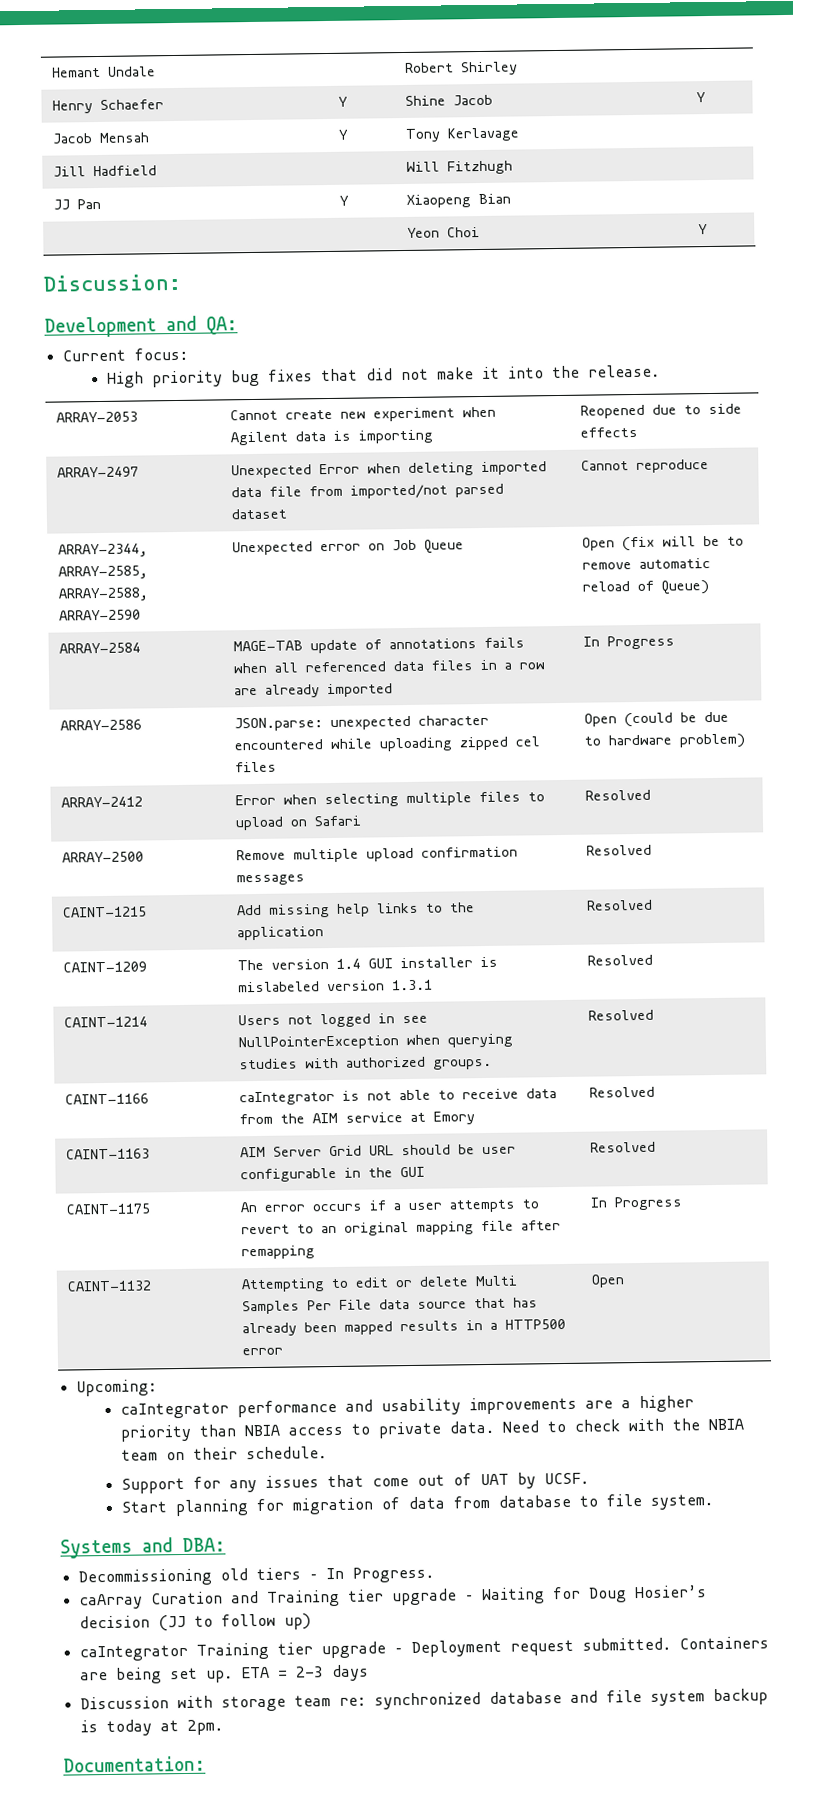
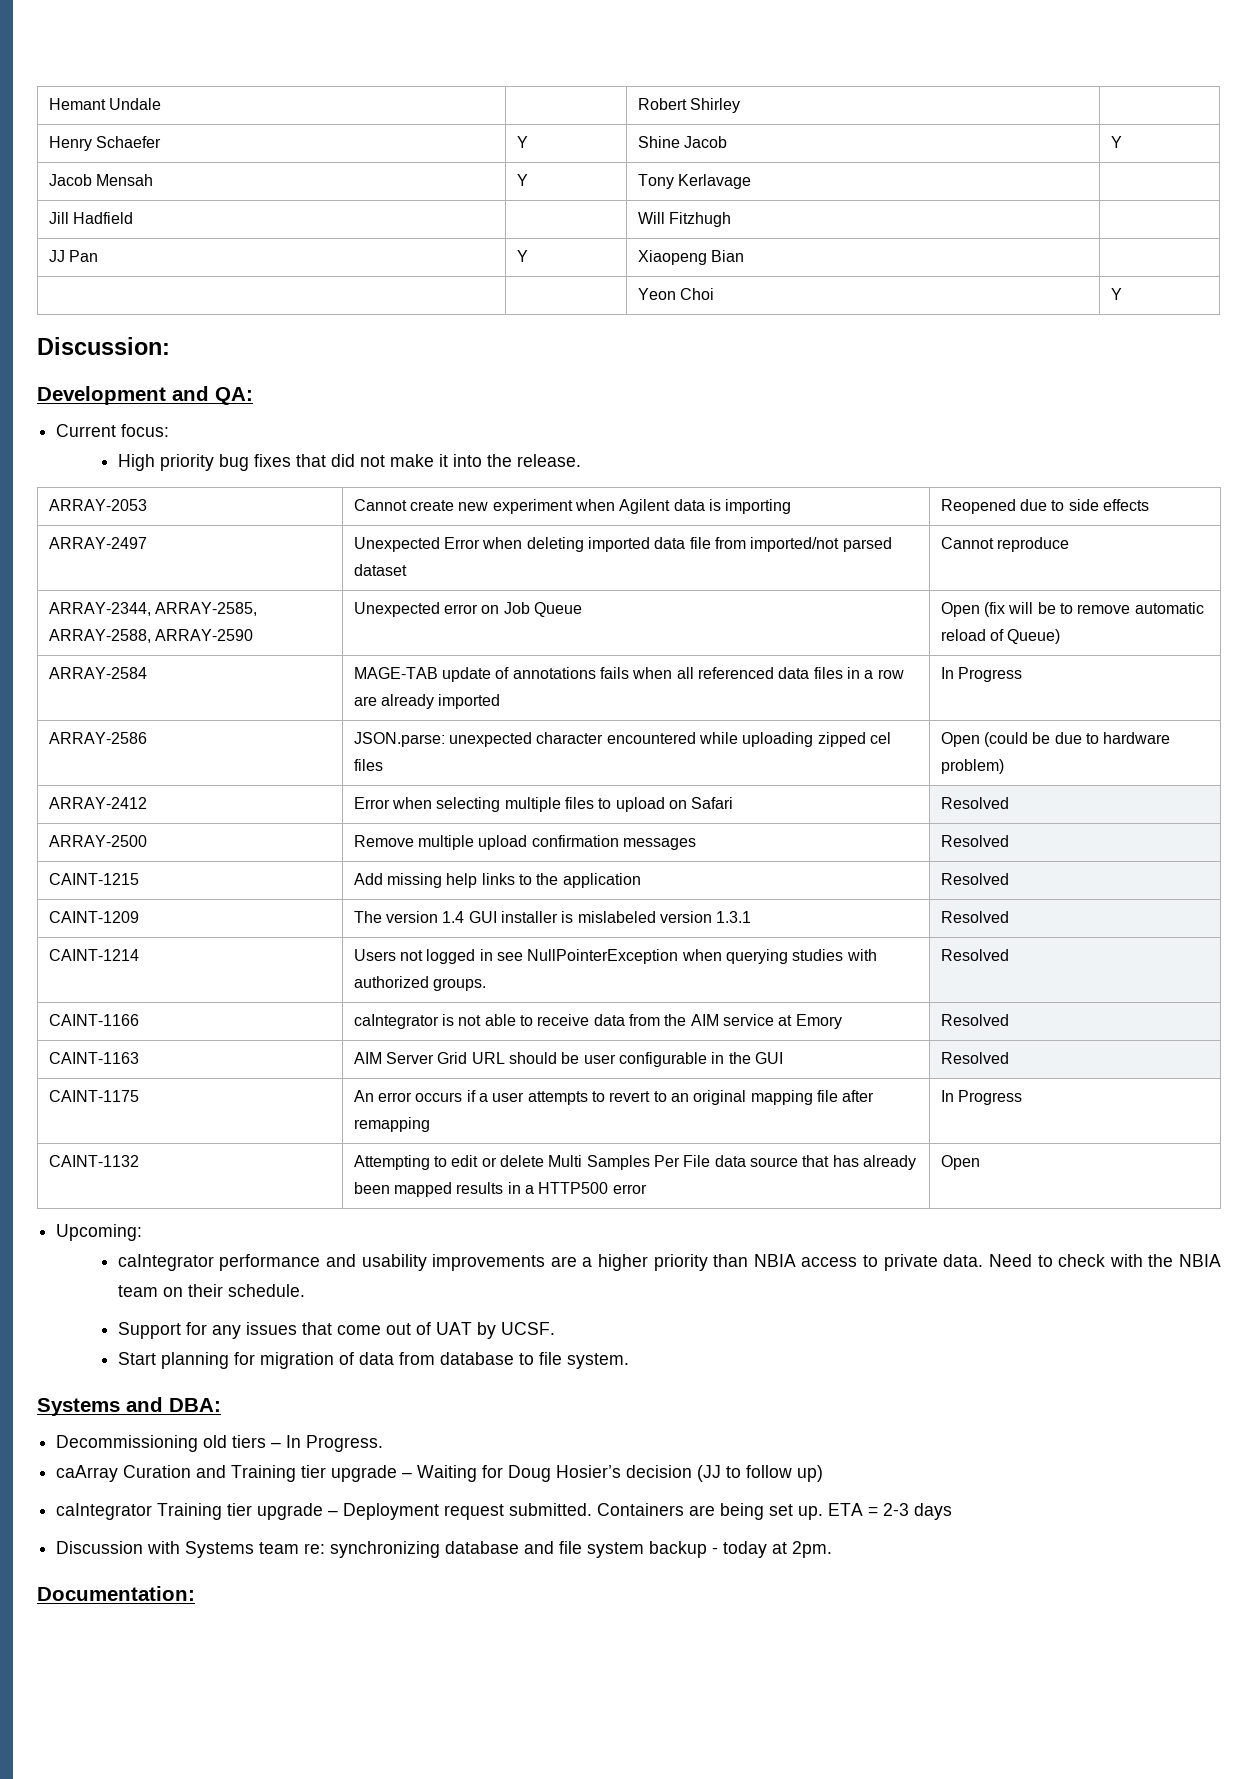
[220,1695,286,1712] storage -> [185,1541,255,1558] Systems
[373,1692,481,1710] synchronized -> [330,1541,441,1558] synchronizing
[79,1720,98,1733] is -> [712,1547,719,1554] -

